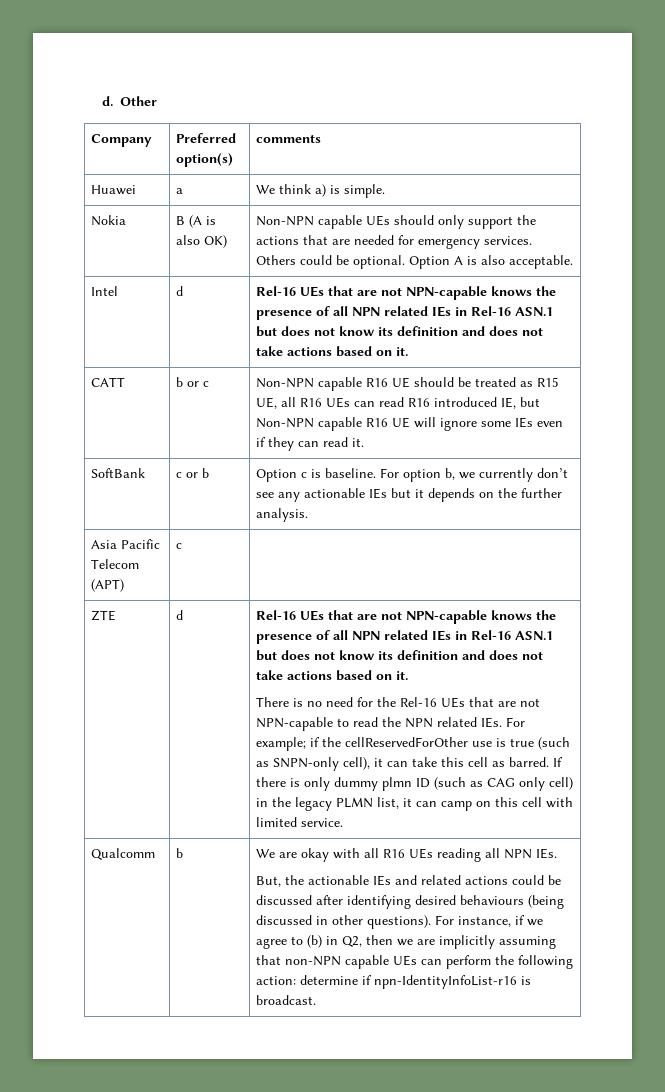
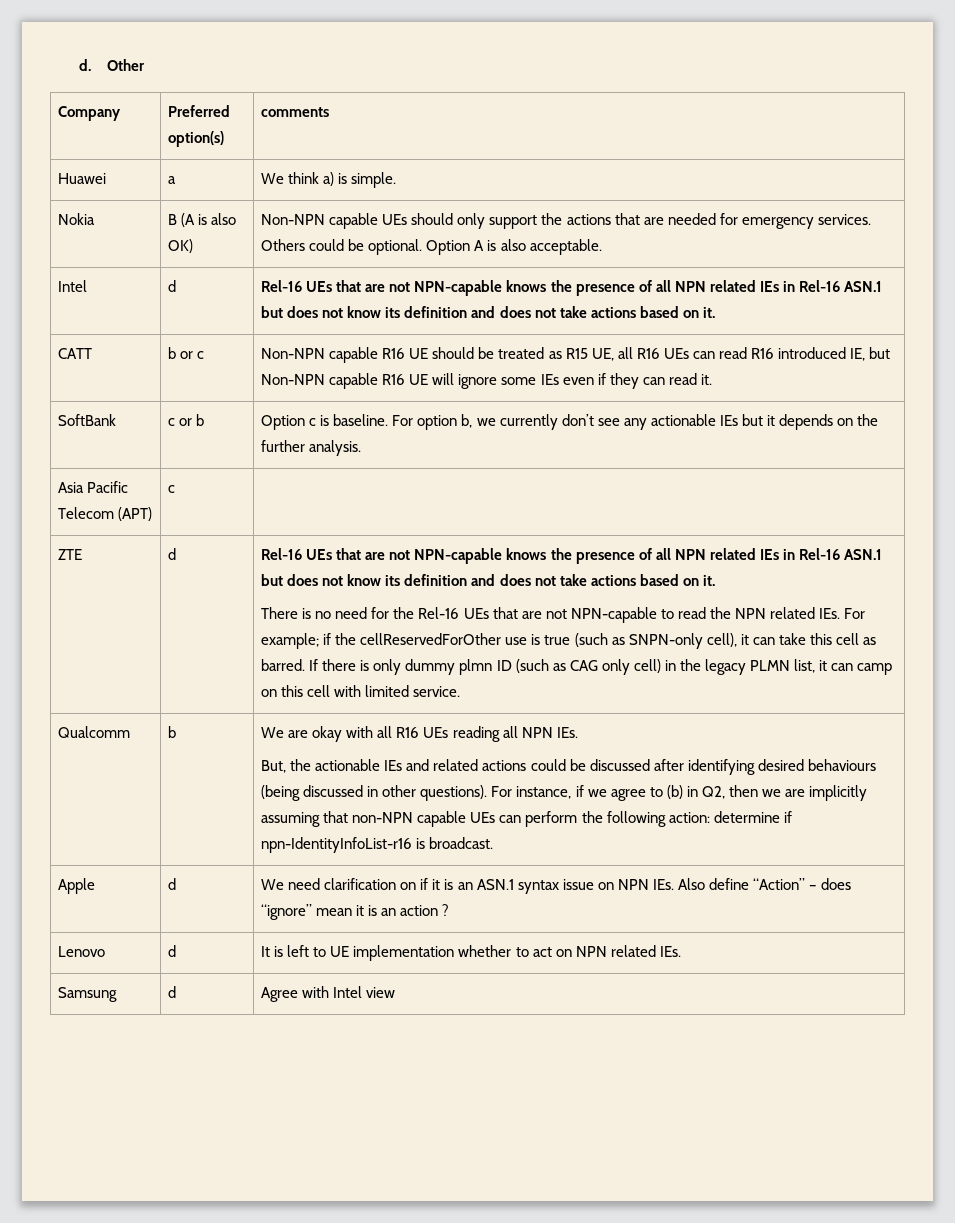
(317, 1000) none -> [58,878,96,894] [168,878,177,890] [261,878,852,894] [261,904,450,920] [58,946,106,957] [168,945,177,957] [261,945,681,961] [58,987,118,1002] [168,986,177,998] [261,986,396,1002] // Apple | d | We need clarification on if it is an ASN.1 syntax issue on NPN IEs. Also define “Action” – does “ignore” mean it is an action ? // Lenovo | d | It is left to UE implementation whether to act on NPN related IEs. // Samsung | d | Agree with Intel view

